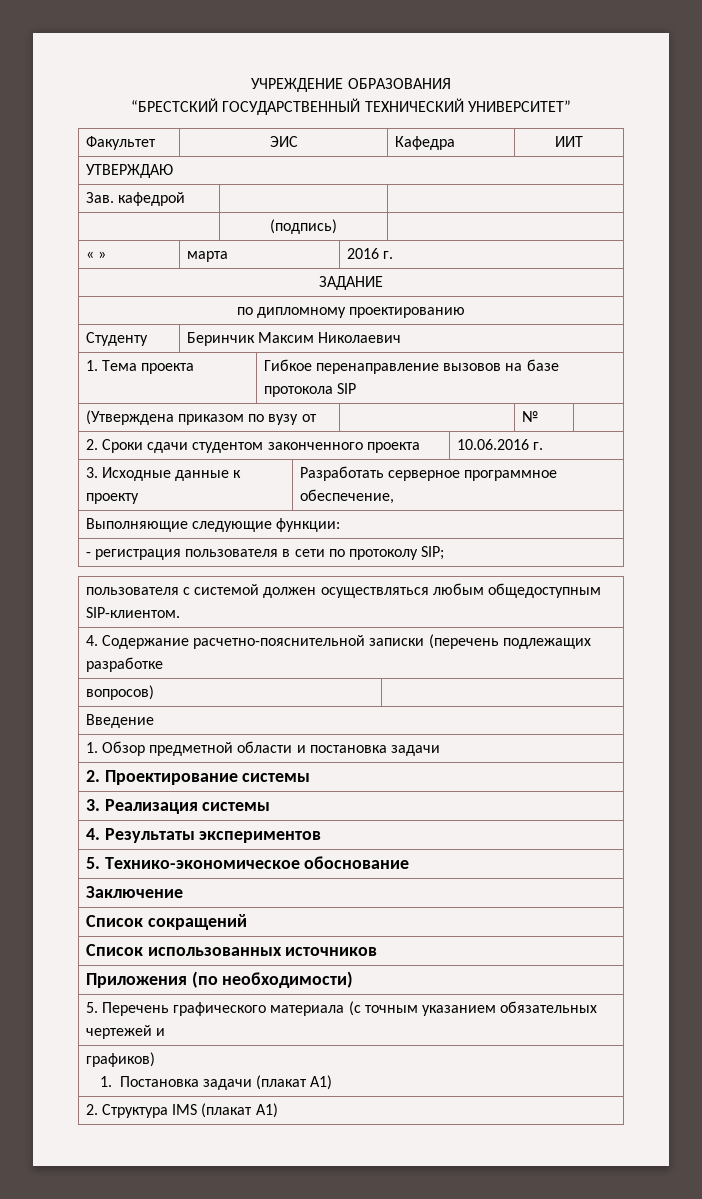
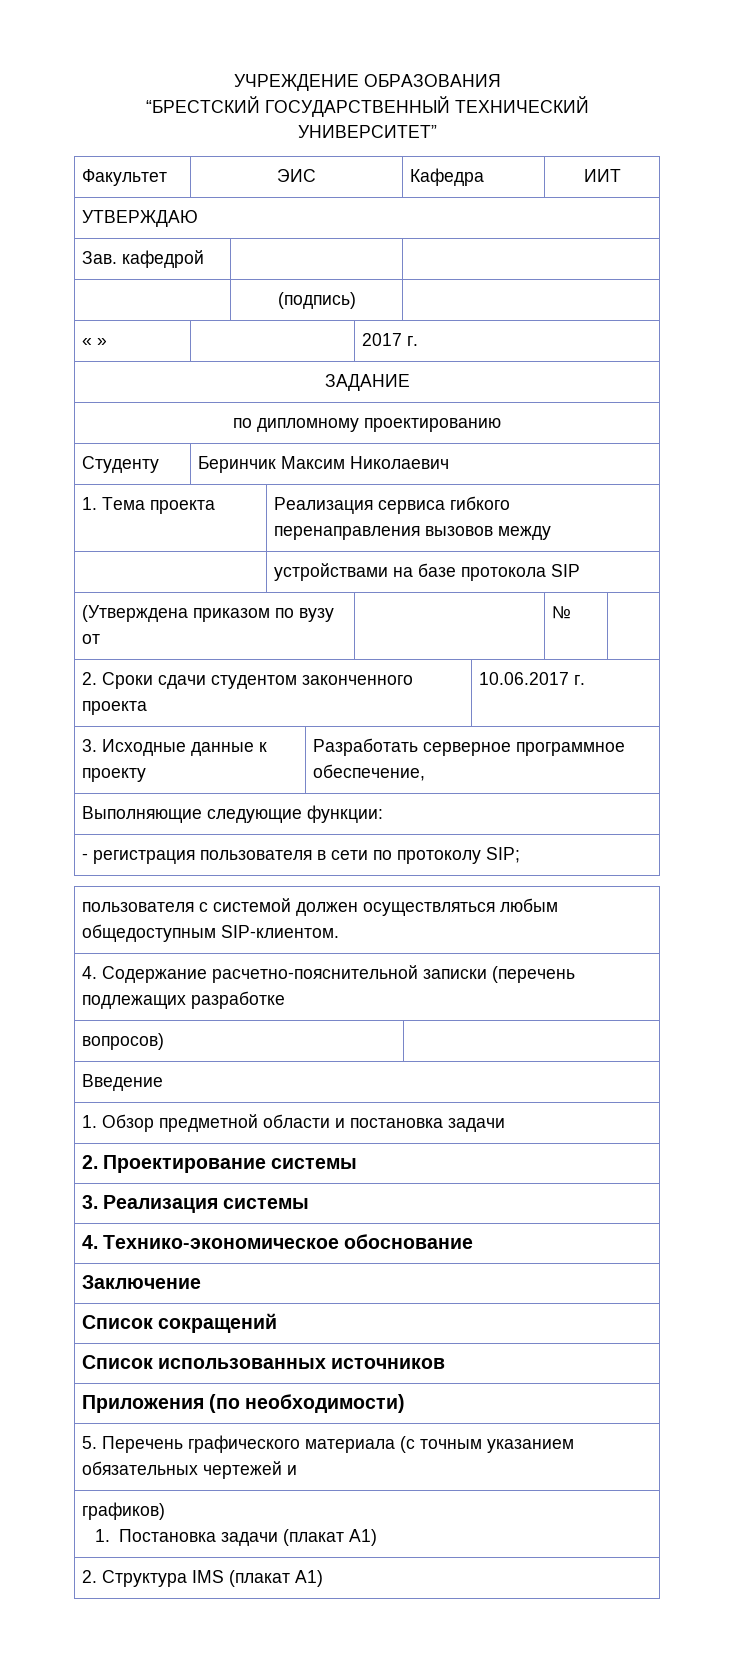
[186,251,228,262] [346,248,379,259] марта | 2016 -> [361,333,402,346] | 2017
[263,359,502,374] Гибкое перенаправление вызовов -> [273,496,510,514] [273,526,551,540] [273,563,388,581] Реализация сервиса гибкого перенаправления вызовов между // | устройствами
[456,439,529,450] 10.06.2016 -> [478,672,569,685] 10.06.2017
[104,828,322,843] [85,857,100,869] Результаты экспериментов // 5. -> (98, 1242) none

